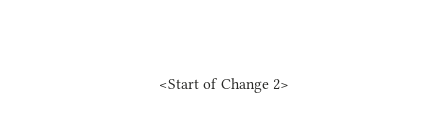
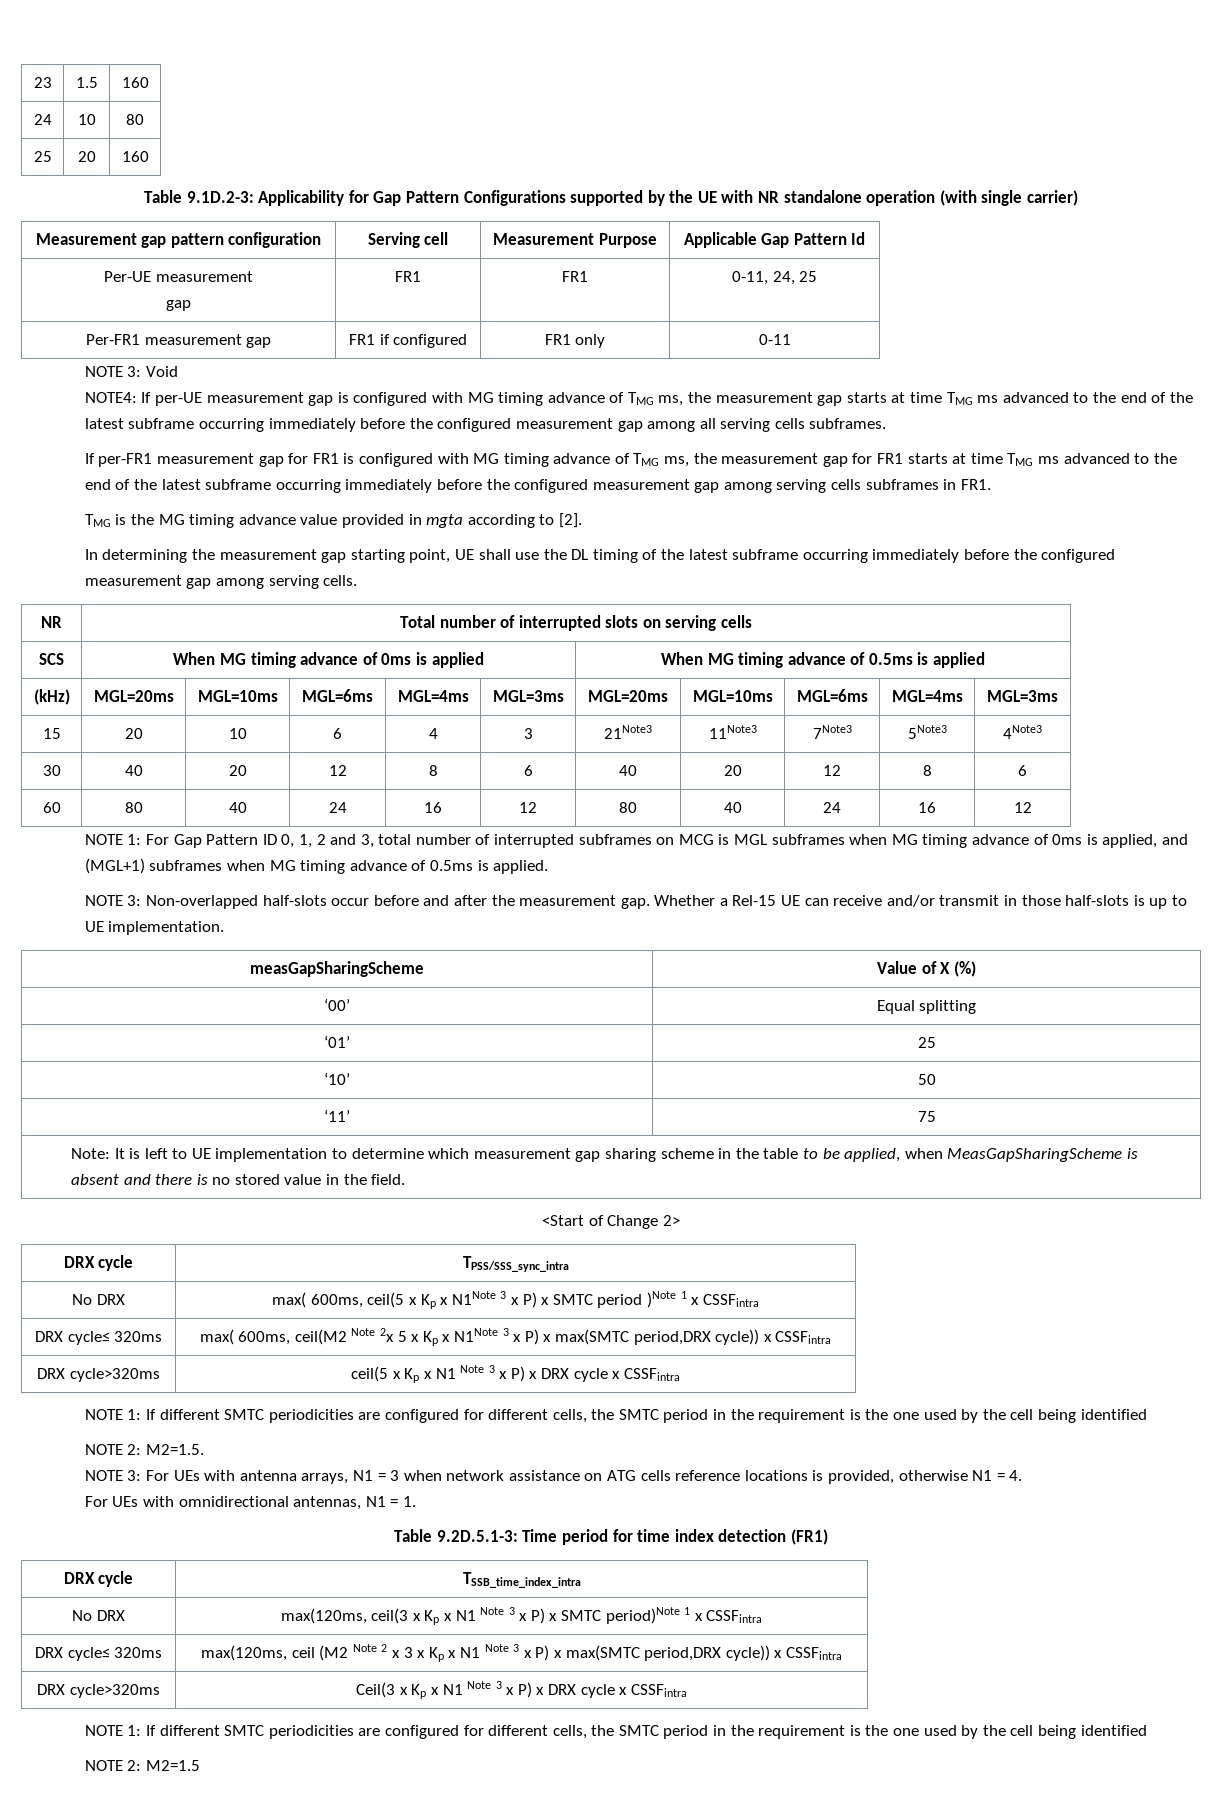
[159,78,289,93] <Start of Change 2> -> [33,77,52,88] [75,77,98,88] [121,77,149,88] [33,114,52,125] [77,114,96,125] [126,114,144,125] [33,151,52,162] [77,151,96,162] [121,151,149,162] [143,190,1079,206] [35,232,322,248] [367,232,449,248] [493,233,657,248] [683,232,866,248] [104,271,253,282] [166,300,191,311] [395,271,422,282] [562,271,588,282] [731,271,818,285] [85,334,272,348] [348,334,468,348] [544,334,606,348] [758,334,791,345] [84,366,178,377] [84,392,1193,406] [84,418,887,432] [84,453,1177,467] [84,479,991,493] [84,513,582,528] [84,549,1116,563] [84,575,358,589] [41,616,62,628] [399,615,753,631] [39,653,64,665] [173,652,484,668] [660,652,986,668] [33,689,70,705] [93,690,174,702] [197,690,278,702] [302,689,374,702] [397,690,469,702] [492,690,564,702] [588,690,668,702] [692,690,773,702] [796,689,868,702] [891,690,963,702] [987,690,1058,702] [42,728,61,739] [124,728,143,739] [228,728,247,739] [333,728,343,739] [428,728,438,739] [523,728,533,739] [604,725,652,739] [708,725,757,739] [812,725,852,739] [907,725,947,739] [1003,725,1042,739] [42,765,61,776] [124,765,143,776] [228,765,247,776] [328,765,347,776] [428,765,438,776] [523,765,533,776] [619,765,637,776] [723,765,742,776] [823,765,841,776] [922,765,932,776] [1018,765,1027,776] [42,802,61,813] [124,802,143,813] [228,802,247,813] [328,802,347,813] [424,802,443,813] [519,802,537,813] [619,802,637,813] [723,802,742,813] [823,802,841,813] [918,802,936,813] [1013,802,1032,813] [84,834,1188,848] [84,858,549,874] [84,895,1187,909] [84,921,225,935] [249,961,424,977] [877,961,976,977] [324,998,350,1011] [876,1000,977,1014] [324,1035,350,1048] [917,1037,936,1048] [324,1072,350,1085] [917,1074,936,1085] [324,1109,350,1122] [917,1111,936,1122] [70,1148,1138,1162] [70,1174,406,1185] [542,1215,680,1229] [63,1255,134,1271] [462,1256,569,1272] [72,1294,125,1305] [272,1291,759,1309] [34,1331,163,1345] [199,1328,832,1346] [37,1368,160,1382] [351,1365,680,1383] [84,1409,1147,1423] [84,1444,204,1455] [84,1470,1023,1484] [84,1496,416,1510] [394,1529,828,1545] [63,1571,134,1587] [462,1572,581,1588] [72,1610,125,1621] [280,1607,763,1625] [34,1647,163,1661] [201,1644,842,1662] [37,1684,160,1698] [356,1681,687,1699] [84,1725,1147,1739] [84,1760,200,1771] 23 | 1.5 | 160 // 24 | 10 | 80 // 25 | 20 | 160 // Table 9.1D.2-3: Applicability for Gap Pattern Configurations supported by the UE with NR standalone operation (with single carrier) // Measurement gap pattern configuration | Serving cell | Measurement Purpose | Applicable Gap Pattern Id // Per-UE measurement // gap | FR1 | FR1 | 0-11, 24, 25 // Per-FR1 measurement gap | FR1 if configured | FR1 only | 0-11 // NOTE 3: Void // NOTE4: If per-UE measurement gap is configured with MG timing advance of TMG ms, the measurement gap starts at time TMG ms advanced to the end of the latest subframe occurring immediately before the configured measurement gap among all serving cells subframes. // If per-FR1 measurement gap for FR1 is configured with MG timing advance of TMG ms, the measurement gap for FR1 starts at time TMG ms advanced to the end of the latest subframe occurring immediately before the configured measurement gap among serving cells subframes in FR1. // TMG is the MG timing advance value provided in mgta according to [2]. // In determining the measurement gap starting point, UE shall use the DL timing of the latest subframe occurring immediately before the configured measurement gap among serving cells. // NR | Total number of interrupted slots on serving cells // SCS | When MG timing advance of 0ms is applied | When MG timing advance of 0.5ms is applied // (kHz) | MGL=20ms | MGL=10ms | MGL=6ms | MGL=4ms | MGL=3ms | MGL=20ms | MGL=10ms | MGL=6ms | MGL=4ms | MGL=3ms // 15 | 20 | 10 | 6 | 4 | 3 | 21Note3 | 11Note3 | 7Note3 | 5Note3 | 4Note3 // 30 | 40 | 20 | 12 | 8 | 6 | 40 | 20 | 12 | 8 | 6 // 60 | 80 | 40 | 24 | 16 | 12 | 80 | 40 | 24 | 16 | 12 // NOTE 1: For Gap Pattern ID 0, 1, 2 and 3, total number of interrupted subframes on MCG is MGL subframes when MG timing advance of 0ms is applied, and (MGL+1) subframes when MG timing advance of 0.5ms is applied. // NOTE 3: Non-overlapped half-slots occur before and after the measurement gap. Whether a Rel-15 UE can receive and/or transmit in those half-slots is up to UE implementation. // measGapSharingScheme | Value of X (%) // ‘00’ | Equal splitting // ‘01’ | 25 // ‘10’ | 50 // ‘11’ | 75 // Note: It is left to UE implementation to determine which measurement gap sharing scheme in the table to be applied, when MeasGapSharingScheme is absent and there is no stored value in the field. // <Start of Change 2> // DRX cycle | TPSS/SSS_sync_intra // No DRX | max( 600ms, ceil(5 x Kp x N1Note 3 x P) x SMTC period )Note 1 x CSSFintra // DRX cycle≤ 320ms | max( 600ms, ceil(M2 Note 2x 5 x Kp x N1Note 3 x P) x max(SMTC period,DRX cycle)) x CSSFintra // DRX cycle>320ms | ceil(5 x Kp x N1 Note 3 x P) x DRX cycle x CSSFintra // NOTE 1: If different SMTC periodicities are configured for different cells, the SMTC period in the requirement is the one used by the cell being identified // NOTE 2: M2=1.5. // NOTE 3: For UEs with antenna arrays, N1 = 3 when network assistance on ATG cells reference locations is provided, otherwise N1 = 4. // For UEs with omnidirectional antennas, N1 = 1. // Table 9.2D.5.1-3: Time period for time index detection (FR1) // DRX cycle | TSSB_time_index_intra // No DRX | max(120ms, ceil(3 x Kp x N1 Note 3 x P) x SMTC period)Note 1 x CSSFintra // DRX cycle≤ 320ms | max(120ms, ceil (M2 Note 2 x 3 x Kp x N1 Note 3 x P) x max(SMTC period,DRX cycle)) x CSSFintra // DRX cycle>320ms | Ceil(3 x Kp x N1 Note 3 x P) x DRX cycle x CSSFintra // NOTE 1: If different SMTC periodicities are configured for different cells, the SMTC period in the requirement is the one used by the cell being identified // NOTE 2: M2=1.5

